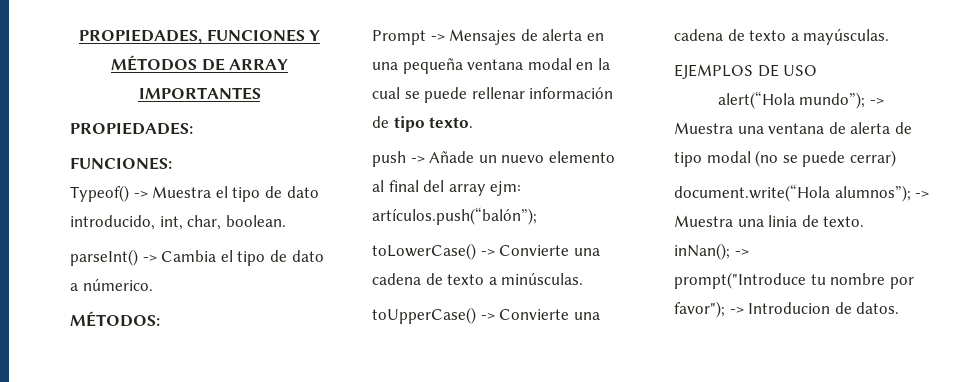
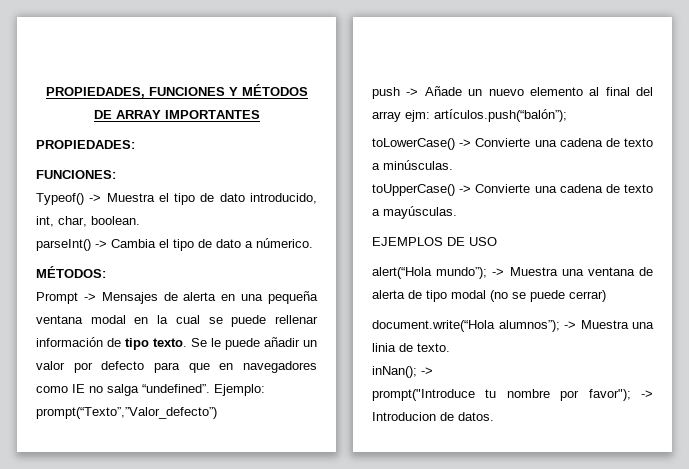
(474, 122) none -> [191,337,317,350] [36,361,317,373] [36,384,265,396] [36,407,217,419] Se le puede añadir un valor por defecto para que en navegadores como IE no salga “undefined”. Ejemplo: prompt(“Texto”,”Valor_defecto”)

